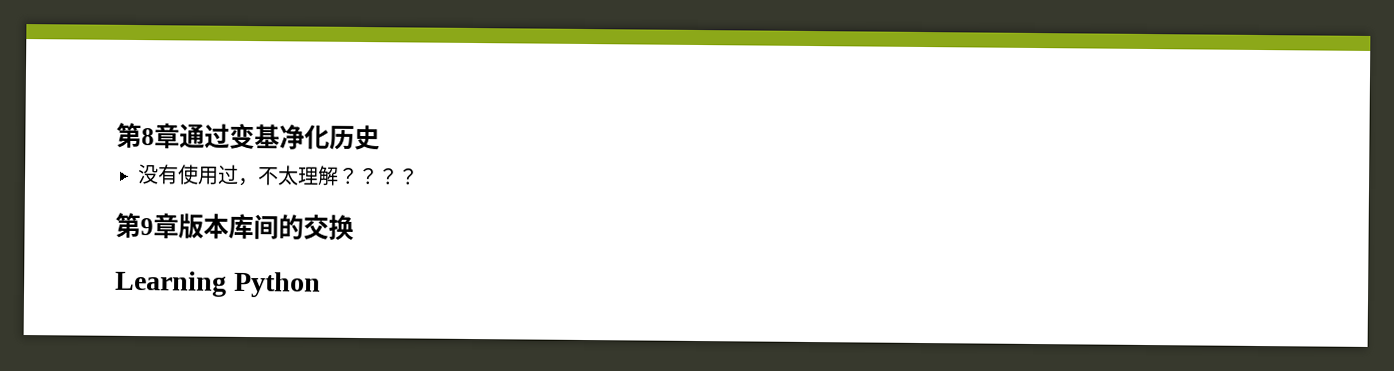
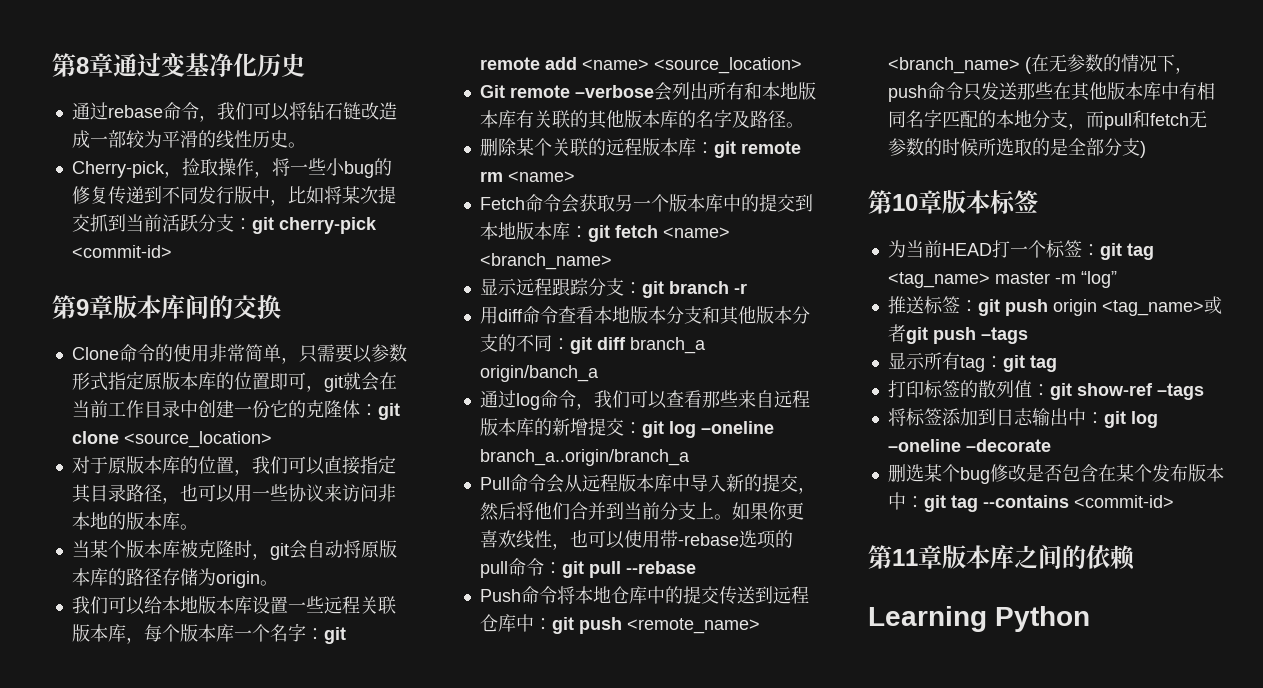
[137,164,419,187] 没有使用过，不太理解？？？？ -> [71,102,397,122] [71,130,306,149] [71,158,392,178] [71,186,396,206] [71,214,377,234] [71,245,172,258] 通过rebase命令，我们可以将钻石链改造成一部较为平滑的线性历史。 // Cherry-pick，捡取操作，将一些小bug的修复传递到不同发行版中，比如将某次提交抓到当前活跃分支：git cherry-pick <commit-id>
(354, 227) none -> [71,344,407,364] [71,371,397,392] [71,400,400,420] [71,431,272,448] [71,455,396,476] [71,484,396,504] [71,512,198,530] [71,540,397,560] [71,568,278,588] [71,596,396,615] [71,623,346,644] [479,57,802,74] [479,82,816,101] [479,109,804,129] [479,138,801,158] [479,171,575,182] [479,194,813,213] [479,222,730,242] [479,253,612,270] [479,278,747,298] [479,306,810,325] [479,334,706,354] [479,365,599,382] [479,390,810,410] [479,418,774,438] [479,449,690,466] [479,474,816,494] [479,502,804,521] [479,530,793,550] [479,558,696,578] [479,586,809,605] [479,614,760,634] [887,54,1193,74] [887,82,1215,102] [887,109,1207,130] [887,138,1146,158] [868,190,1038,214] [887,240,1154,260] [887,271,1117,288] [887,296,1222,316] [887,324,1028,344] [887,352,1057,372] [887,380,1204,400] [887,408,1158,428] [887,439,1051,452] [887,464,1224,484] [887,492,1174,512] [868,544,1135,570] // Clone命令的使用非常简单，只需要以参数形式指定原版本库的位置即可，git就会在当前工作目录中创建一份它的克隆体：git clone <source_location> // 对于原版本库的位置，我们可以直接指定其目录路径，也可以用一些协议来访问非本地的版本库。 // 当某个版本库被克隆时，git会自动将原版本库的路径存储为origin。 // 我们可以给本地版本库设置一些远程关联版本库，每个版本库一个名字：git remote add <name> <source_location> // Git remote –verbose会列出所有和本地版本库有关联的其他版本库的名字及路径。 // 删除某个关联的远程版本库：git remote rm <name> // Fetch命令会获取另一个版本库中的提交到本地版本库：git fetch <name> <branch_name> // 显示远程跟踪分支：git branch -r // 用diff命令查看本地版本分支和其他版本分支的不同：git diff branch_a origin/banch_a // 通过log命令，我们可以查看那些来自远程版本库的新增提交：git log –oneline branch_a..origin/branch_a // Pull命令会从远程版本库中导入新的提交，然后将他们合并到当前分支上。如果你更喜欢线性，也可以使用带-rebase选项的pull命令：git pull --rebase // Push命令将本地仓库中的提交传送到远程仓库中：git push <remote_name> <branch_name> (在无参数的情况下，push命令只发送那些在其他版本库中有相同名字匹配的本地分支，而pull和fetch无参数的时候所选取的是全部分支) // 第10章版本标签 // 为当前HEAD打一个标签：git tag <tag_name> master -m “log” // 推送标签：git push origin <tag_name>或者git push –tags // 显示所有tag：git tag // 打印标签的散列值：git show-ref –tags // 将标签添加到日志输出中：git log –oneline –decorate // 删选某个bug修改是否包含在某个发布版本中：git tag --contains <commit-id> // 第11章版本库之间的依赖

